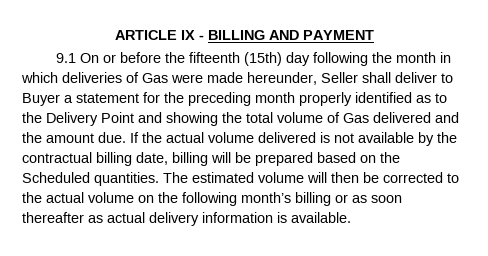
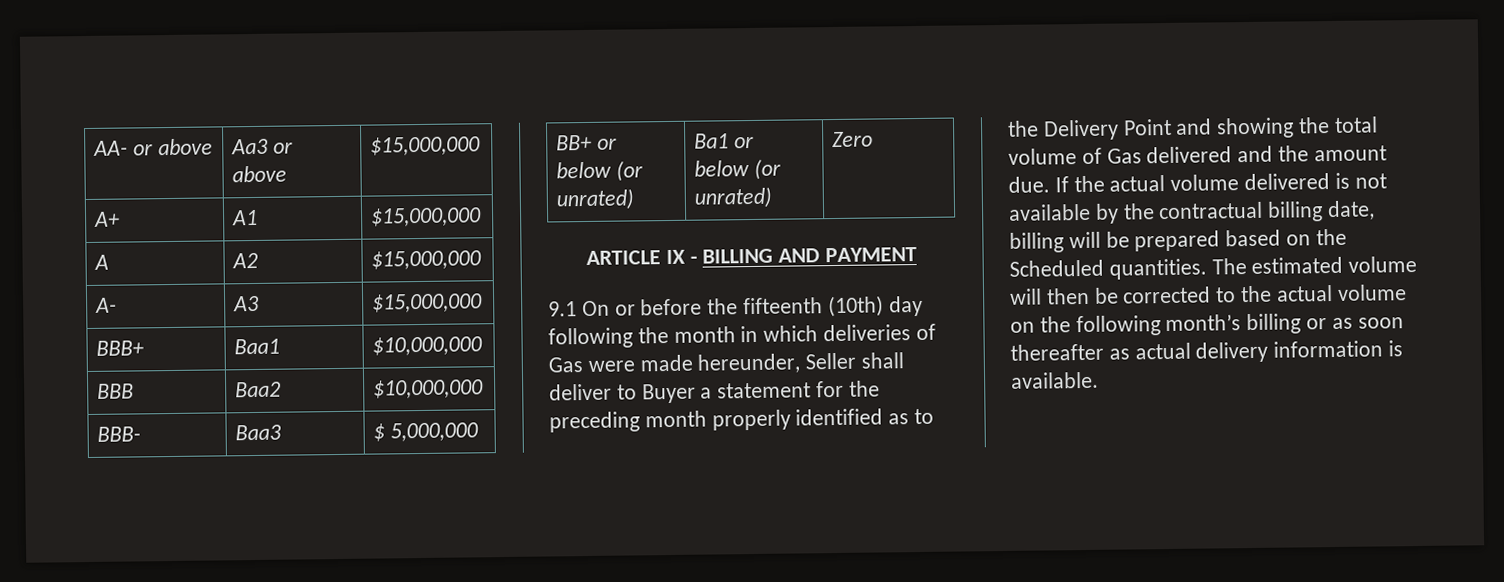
(114, 35) none -> [93,138,213,156] [231,138,294,155] [232,165,288,183] [370,136,482,156] [93,211,121,227] [231,209,259,226] [370,207,483,227] [94,254,110,270] [232,252,259,269] [371,250,483,270] [95,297,118,313] [233,295,260,312] [372,293,484,313] [96,340,145,356] [234,338,281,355] [372,336,484,356] [97,383,135,399] [235,381,282,398] [373,379,485,399] [97,426,142,442] [235,424,282,441] [373,422,480,442] [556,134,618,151] [556,160,644,182] [556,188,636,211] [694,133,755,149] [694,158,782,180] [694,186,773,209] [832,131,874,148] AA- or above | Aa3 or above | $15,000,000 // A+ | A1 | $15,000,000 // A | A2 | $15,000,000 // A- | A3 | $15,000,000 // BBB+ | Baa1 | $10,000,000 // BBB | Baa2 | $10,000,000 // BBB- | Baa3 | $ 5,000,000 // BB+ or below (or unrated) | Ba1 or below (or unrated) | Zero //
[244,52,283,66] (15th) -> [827,295,884,318] (10th)

